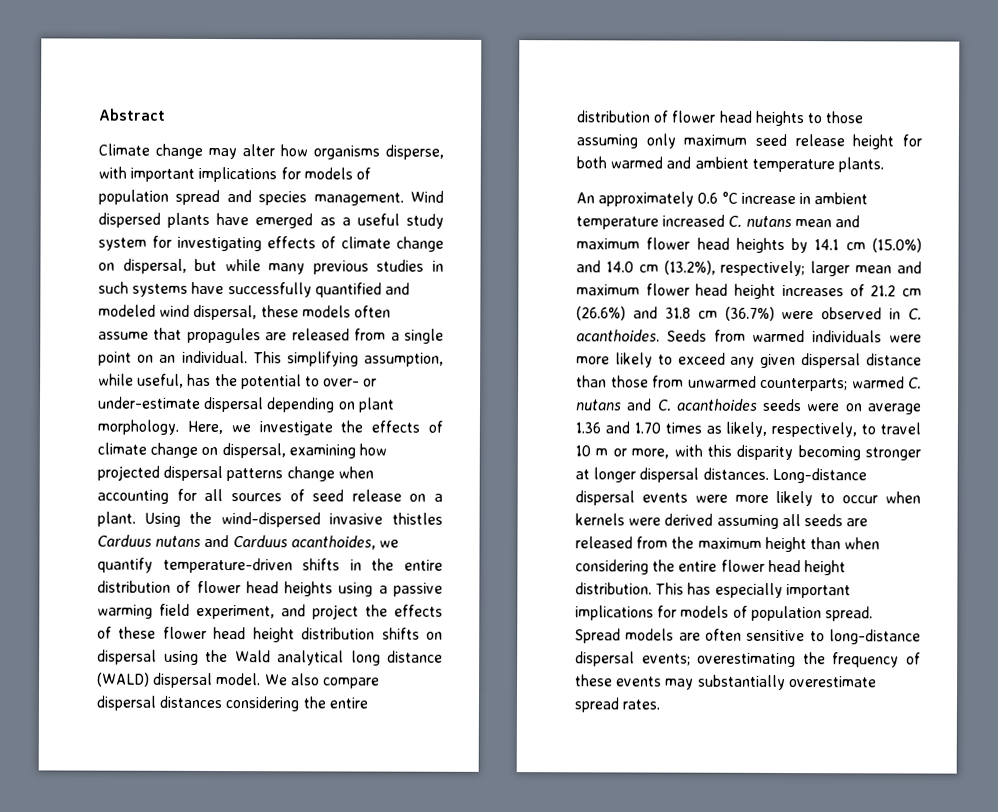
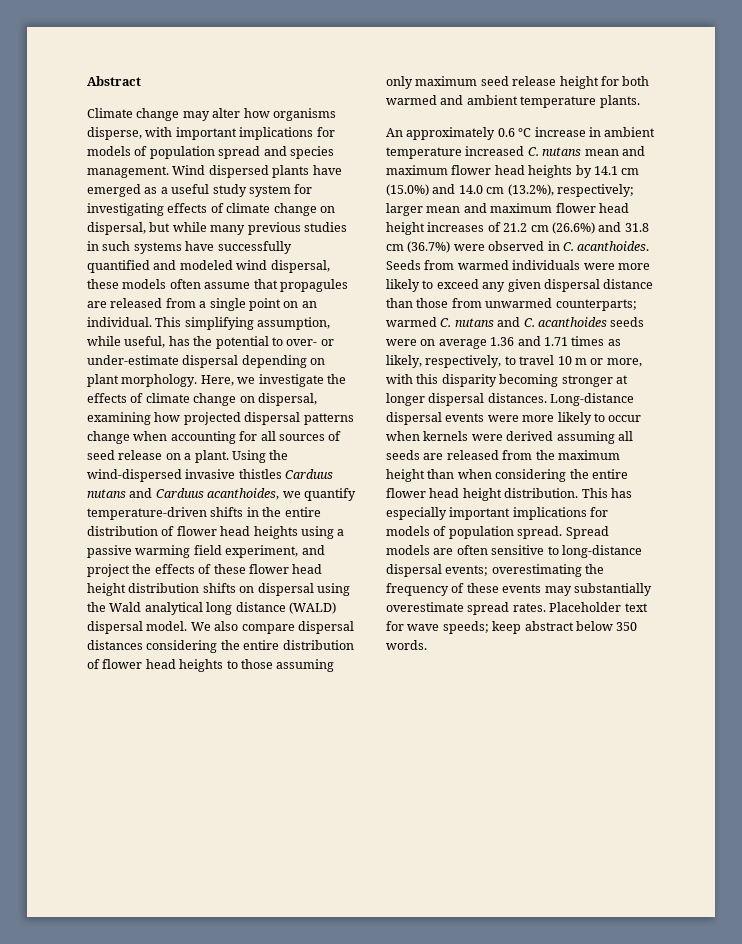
[633,422,661,434] 1.70 -> [543,337,568,346] 1.71
(661, 704) none -> [549,602,648,612] [386,621,638,634] [386,640,427,650] Placeholder text for wave speeds; keep abstract below 350 words.

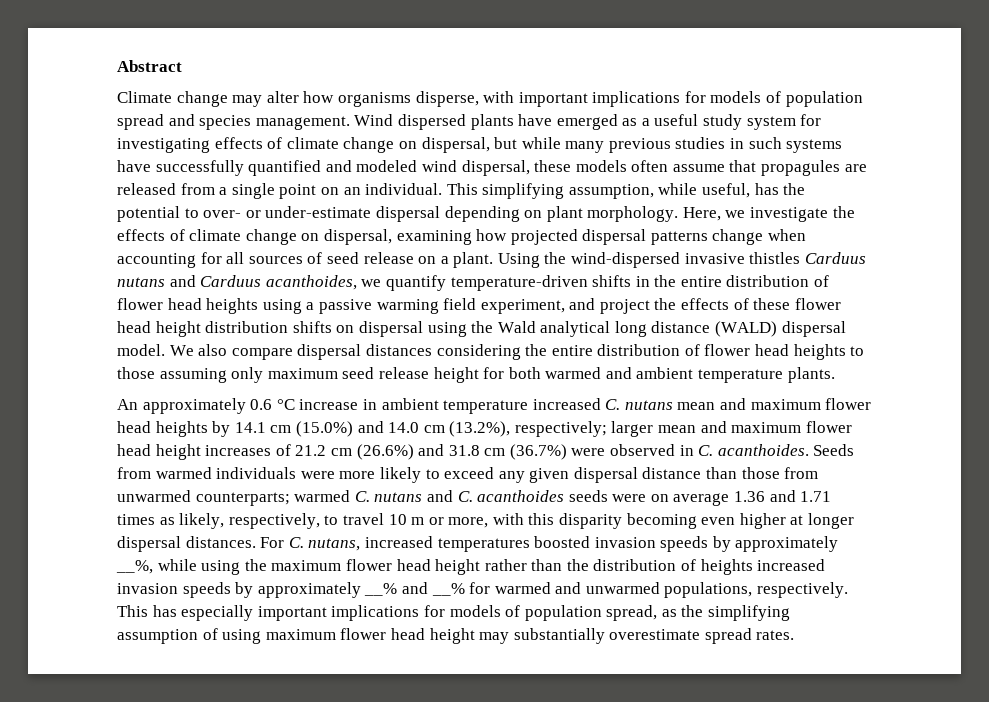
[561,375,613,387] stronger -> [701,513,786,529] even higher
[550,393,635,406] [386,412,642,425] [386,431,633,444] [386,450,620,460] [386,469,628,482] [386,488,579,501] Long-distance dispersal events were more likely to occur when kernels were derived assuming all seeds are released from the maximum height than when considering the entire flower head height distribution. -> [260,536,839,552] [116,559,826,575] [117,582,849,598] For C. nutans, increased temperatures boosted invasion speeds by approximately __%, while using the maximum flower head height rather than the distribution of heights increased invasion speeds by approximately __% and __% for warmed and unwarmed populations, respectively.
[517,526,609,539] [386,545,642,558] [386,564,605,577] [386,583,542,596] spread. Spread models are often sensitive to long-distance dispersal events; overestimating the frequency of these events -> [606,605,791,621] [117,628,475,644] spread, as the simplifying assumption of using maximum flower head height
[549,602,648,612] [386,621,638,634] [386,640,427,650] Placeholder text for wave speeds; keep abstract below 350 words. -> (795, 635) none

